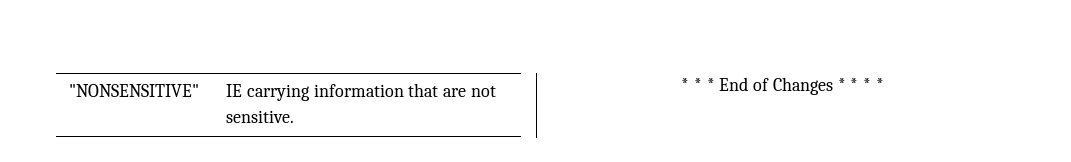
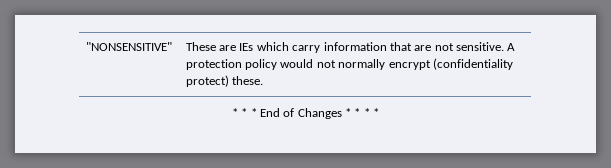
[226,84,310,101] IE carrying -> [185,42,321,53] These are IEs which carry
(295, 116) none -> [507,43,516,51] [185,58,513,70] [185,75,264,87] A protection policy would not normally encrypt (confidentiality protect) these.

